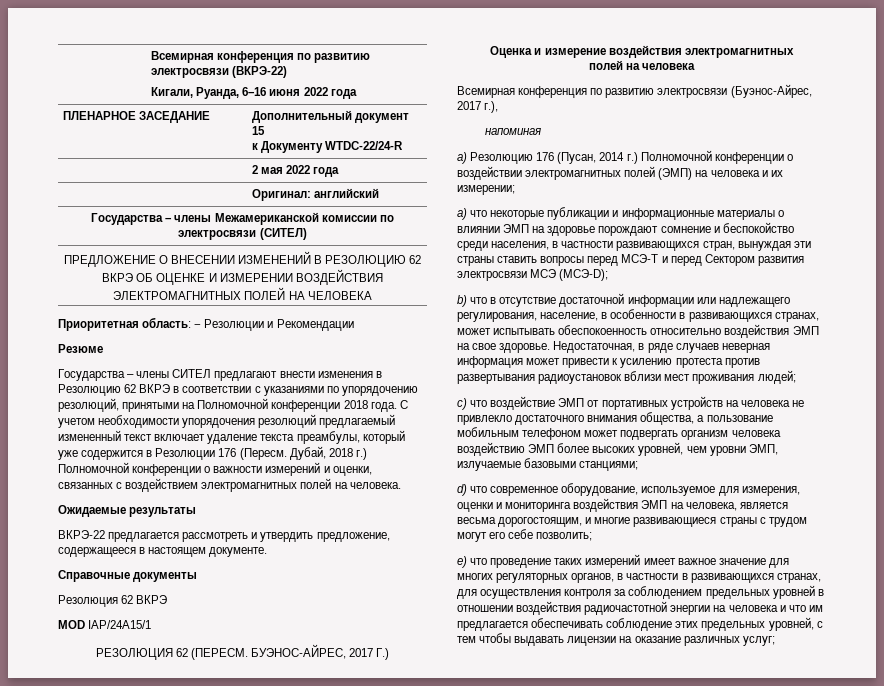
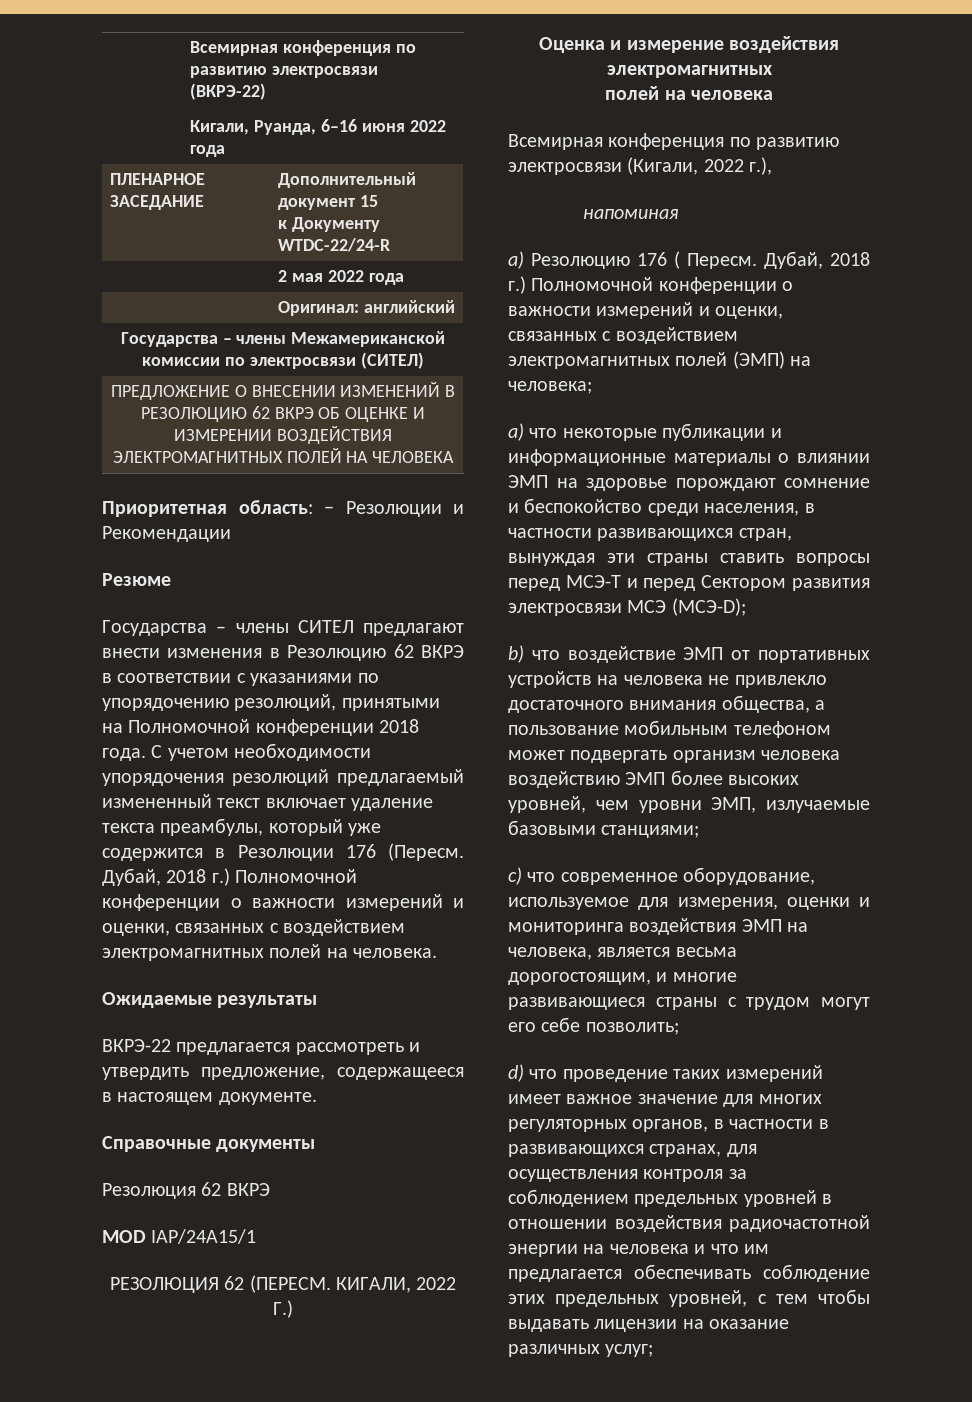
[251,644,374,659] БУЭНОС-АЙРЕС, 2017 -> [335,1277,457,1293] КИГАЛИ, 2022
[730,84,812,98] [457,101,481,110] (Буэнос-Айрес, 2017 -> [627,157,744,175] (Кигали, 2022
[557,150,793,164] [457,166,783,180] [457,185,515,195] (Пусан, 2014 г.) Полномочной конференции о воздействии электромагнитных полей (ЭМП) на человека и их измерении; -> [674,251,870,269] [508,276,794,294] [508,302,784,319] [508,327,738,344] [508,351,812,369] [508,381,592,394] ( Пересм. Дубай, 2018 г.) Полномочной конференции о важности измерений и оценки, связанных с воздействием электромагнитных полей (ЭМП) на человека;
[490,293,790,307] [457,309,819,322] [457,324,819,338] [457,341,770,353] [457,356,760,368] [457,370,796,384] [457,398,488,410] в отсутствие достаточной информации или надлежащего регулирования, население, в особенности в развивающихся странах, может испытывать обеспокоенность относительно воздействия ЭМП на свое здоровье. Недостаточная, в ряде случаев неверная информация может привести к усилению протеста против развертывания радиоустановок вблизи мест проживания людей; // c) что -> (560, 655) none
[457,484,467,496] d) -> [508,867,522,885] c)
[457,556,467,568] e) -> [508,1064,524,1082] d)

